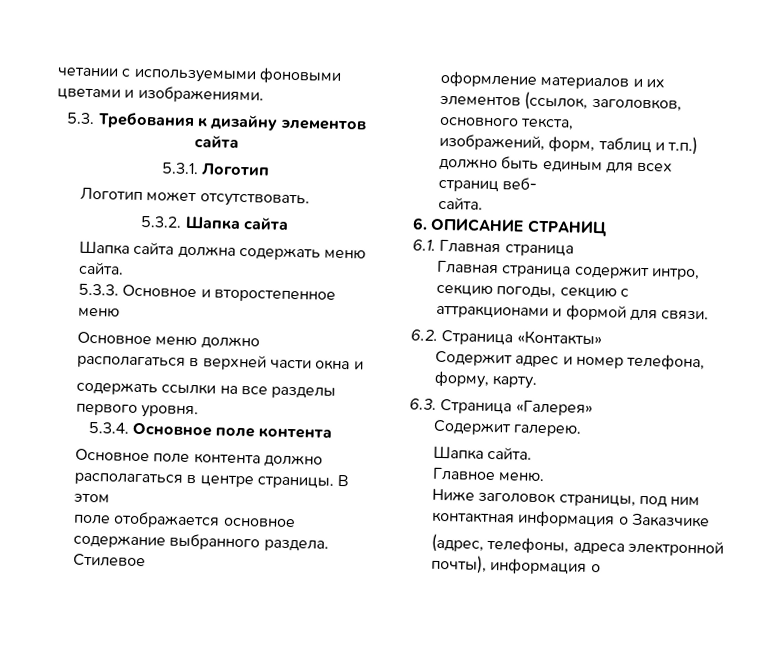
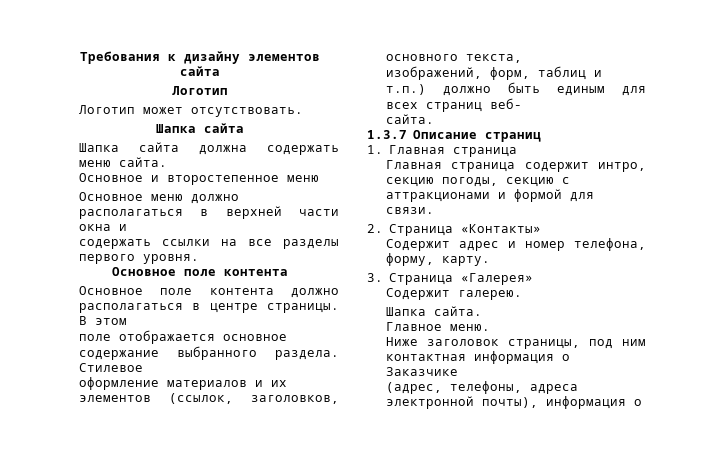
[57,67,342,84] [57,85,264,104] [66,112,96,125] четании с используемыми фоновыми цветами и изображениями. // 5.3. -> (79, 57) none
[160,162,199,175] 5.3.1. -> (220, 71) none
[140,215,183,228] 5.3.2. -> (303, 112) none
[78,283,120,296] 5.3.3. -> (167, 162) none
[87,421,129,434] 5.3.4. -> (199, 259) none
[412,217,607,237] [412,239,436,251] 6. ОПИСАНИЕ СТРАНИЦ // 6.1. -> [367,130,542,142] [367,145,383,154] 1.3.7 Описание страниц // 1.
[410,329,438,341] 6.2. -> [367,224,383,233] 2.
[409,398,437,410] 6.3. -> [367,273,383,282] 3.

